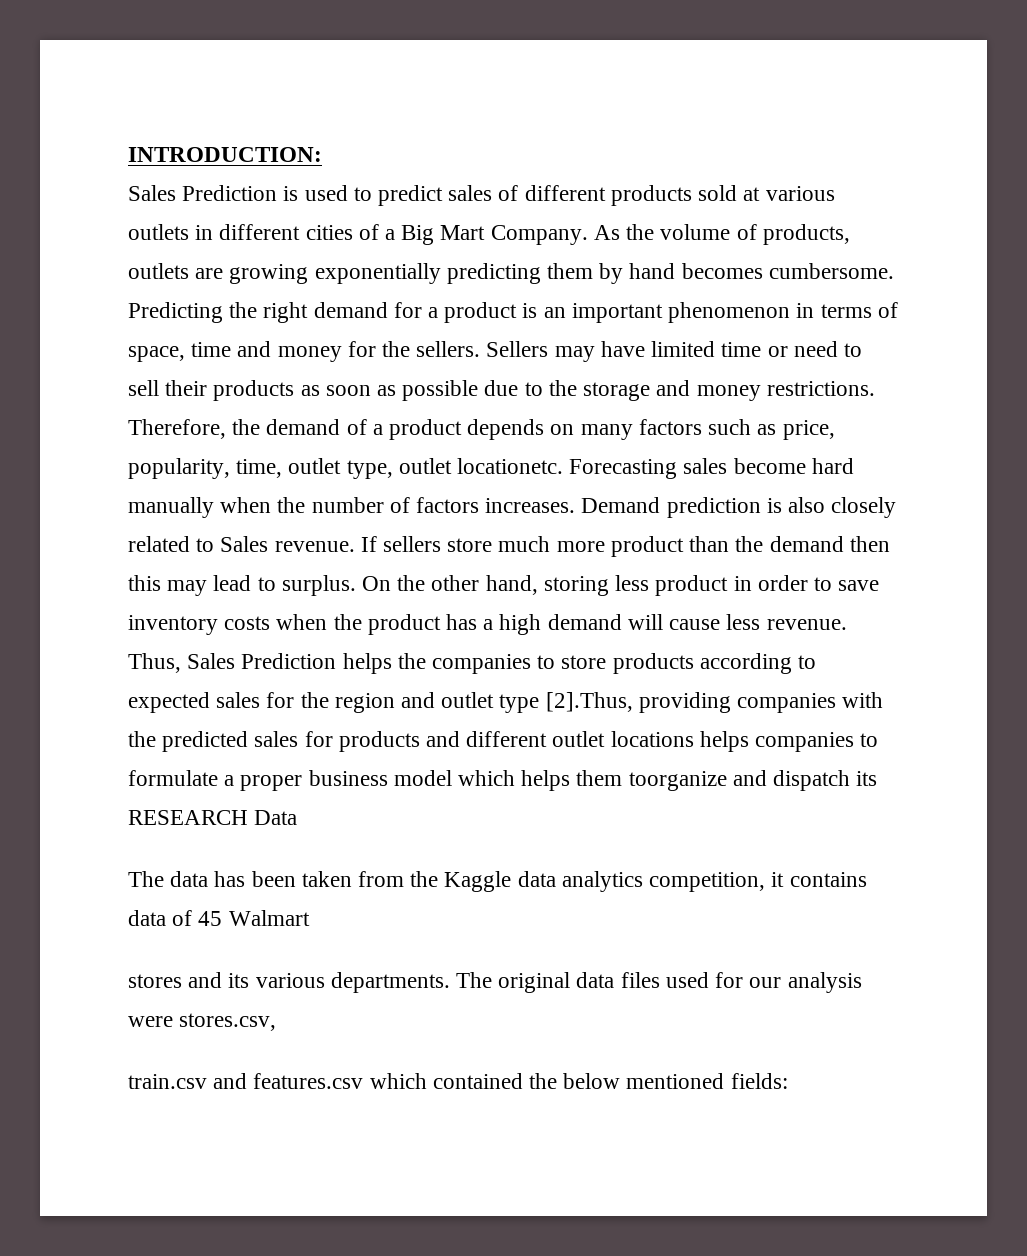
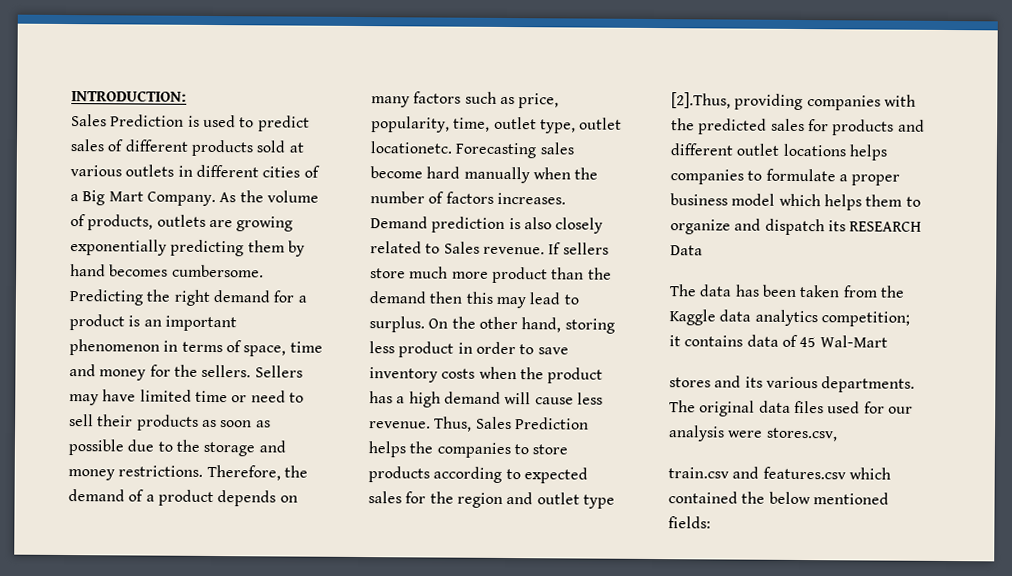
[628,771,727,791] toorganize -> [905,196,921,207] [670,219,731,235] to organize
[649,872,766,892] competition, -> [820,311,910,327] competition;
[228,910,310,926] Walmart -> [819,335,888,348] Wal-Mart

